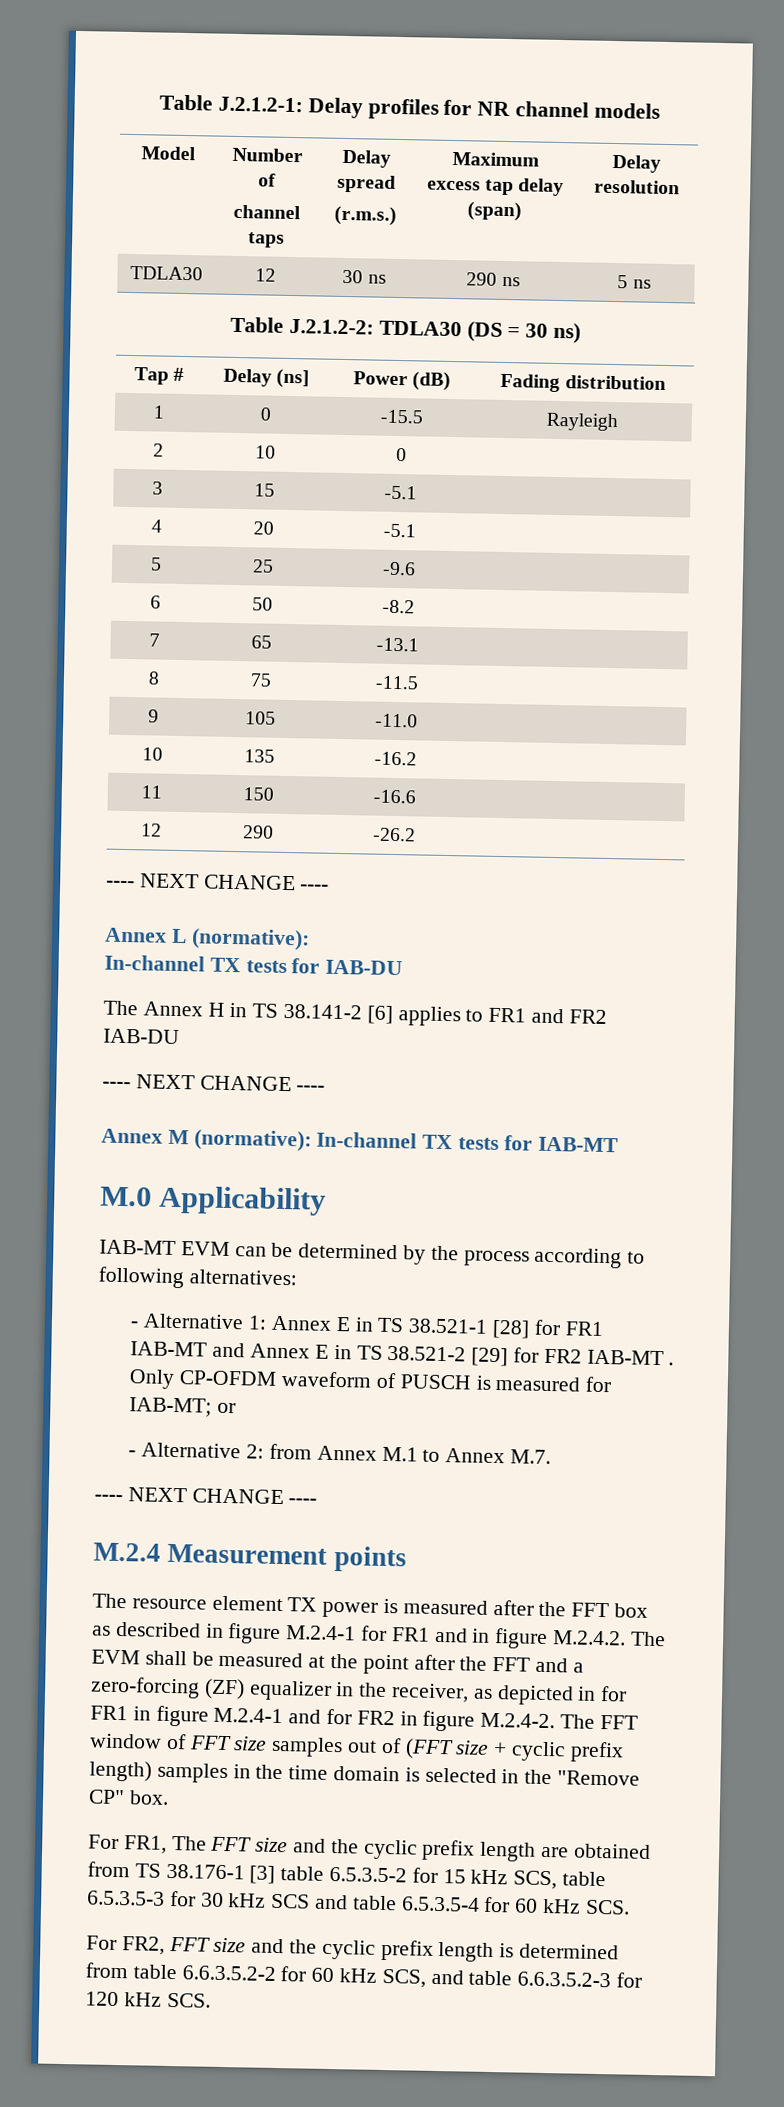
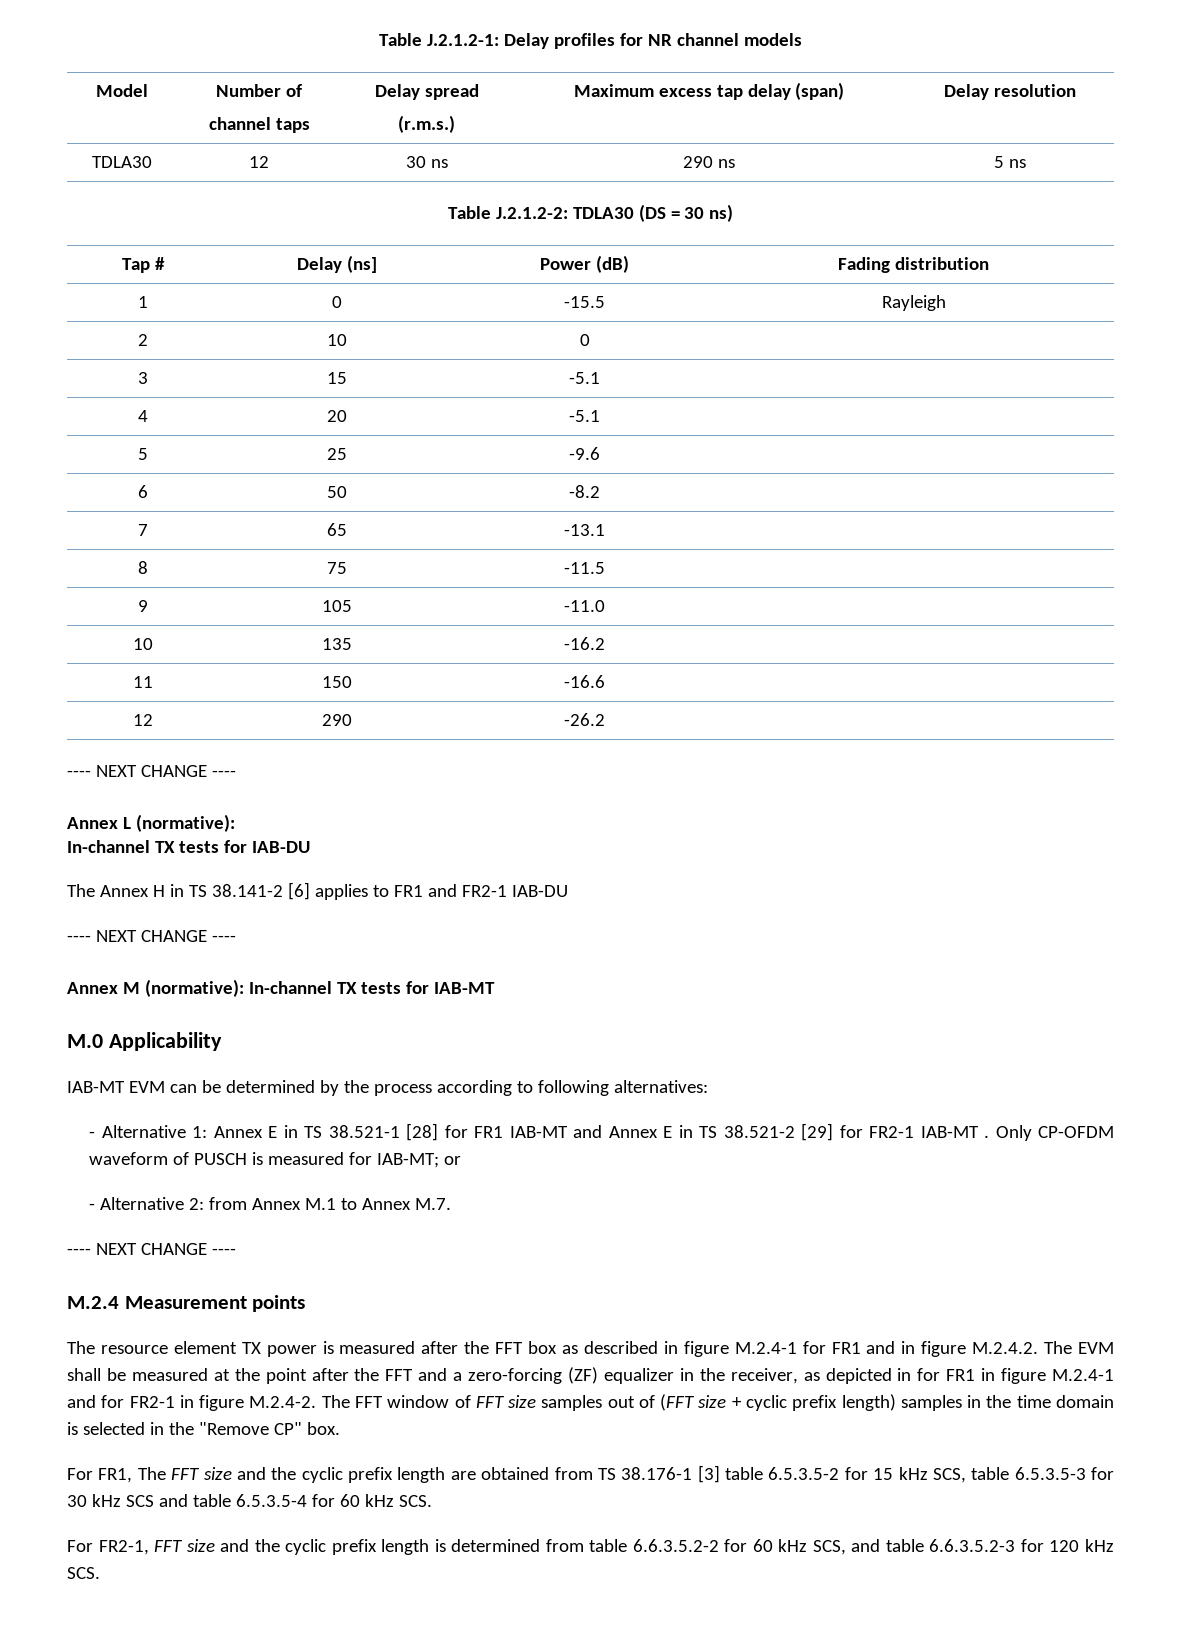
[568,1009,607,1025] FR2 -> [461,885,507,897] FR2-1
[543,1348,582,1364] FR2 -> [869,1126,915,1138] FR2-1
[356,1710,395,1726] FR2 -> [129,1396,175,1408] FR2-1
[121,1936,165,1955] FR2, -> [98,1540,149,1555] FR2-1,

